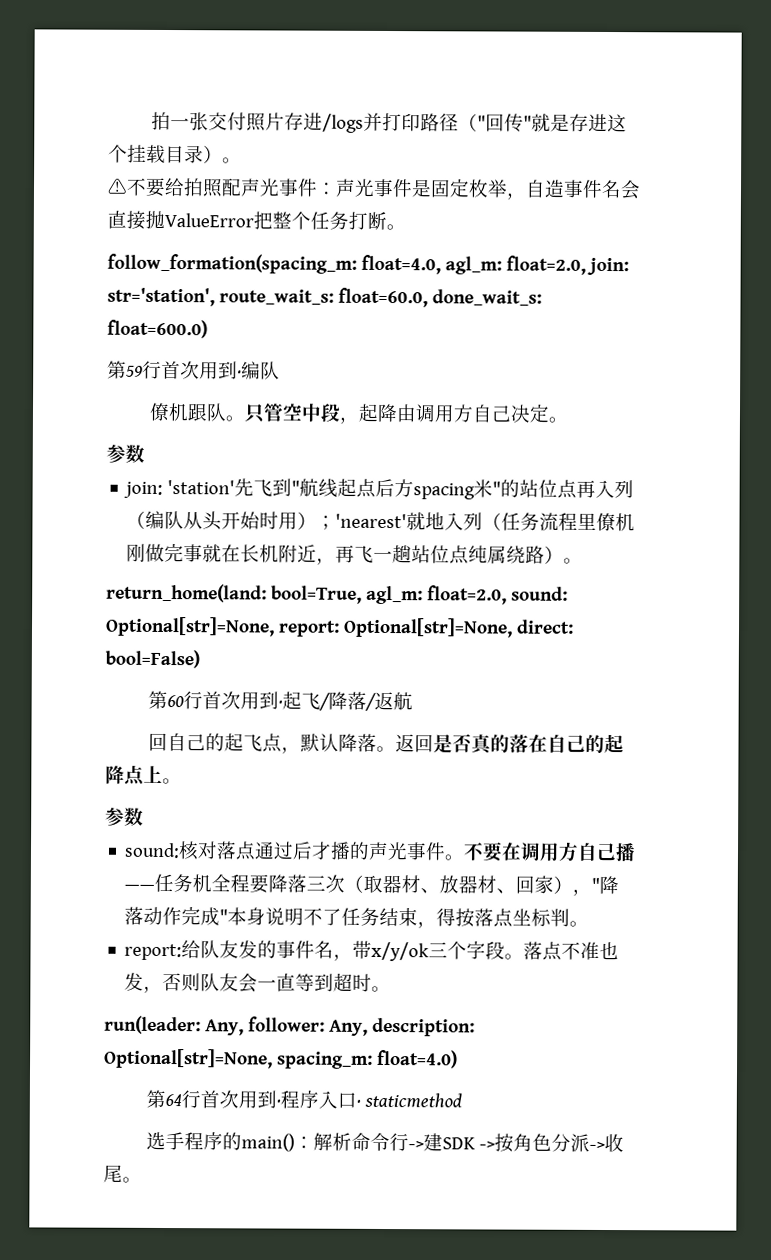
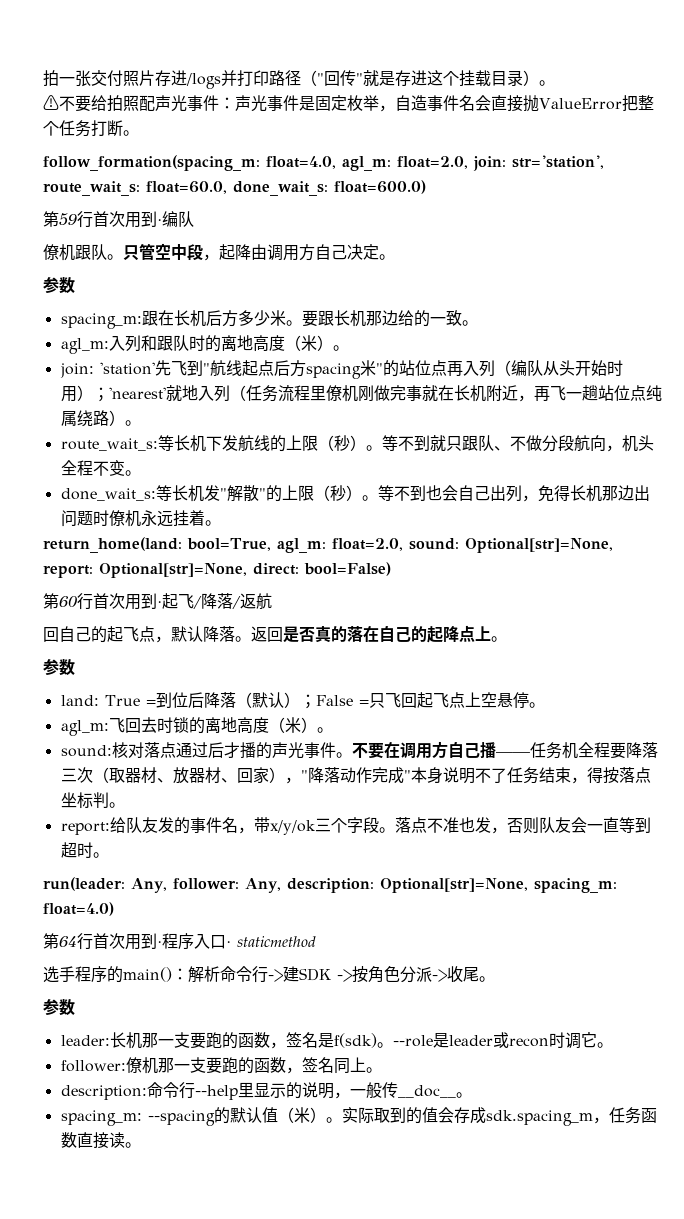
(145, 453) none -> [60,310,478,329] [60,335,349,354] // spacing_m:跟在长机后方多少米。要跟长机那边给的一致。 // agl_m:入列和跟队时的离地高度（米）。
(584, 560) none -> [60,435,654,452] [60,460,141,476] [60,485,650,502] [60,510,221,527] // route_wait_s:等长机下发航线的上限（秒）。等不到就只跟队、不做分段航向，机头全程不变。 // done_wait_s:等长机发"解散"的上限（秒）。等不到也会自己出列，免得长机那边出问题时僚机永远挂着。
(144, 816) none -> [60,692,545,709] [60,717,333,736] // land: True =到位后降落（默认）；False =只飞回起飞点上空悬停。 // agl_m:飞回去时锁的离地高度（米）。
(142, 1179) none -> [43,999,75,1016] [60,1032,613,1049] [60,1057,382,1074] [60,1082,472,1100] [60,1107,657,1126] [60,1132,141,1149] // 参数 // leader:长机那一支要跑的函数，签名是f(sdk)。--role是leader或recon时调它。 // follower:僚机那一支要跑的函数，签名同上。 // description:命令行--help里显示的说明，一般传__doc__。 // spacing_m: --spacing的默认值（米）。实际取到的值会存成sdk.spacing_m，任务函数直接读。

